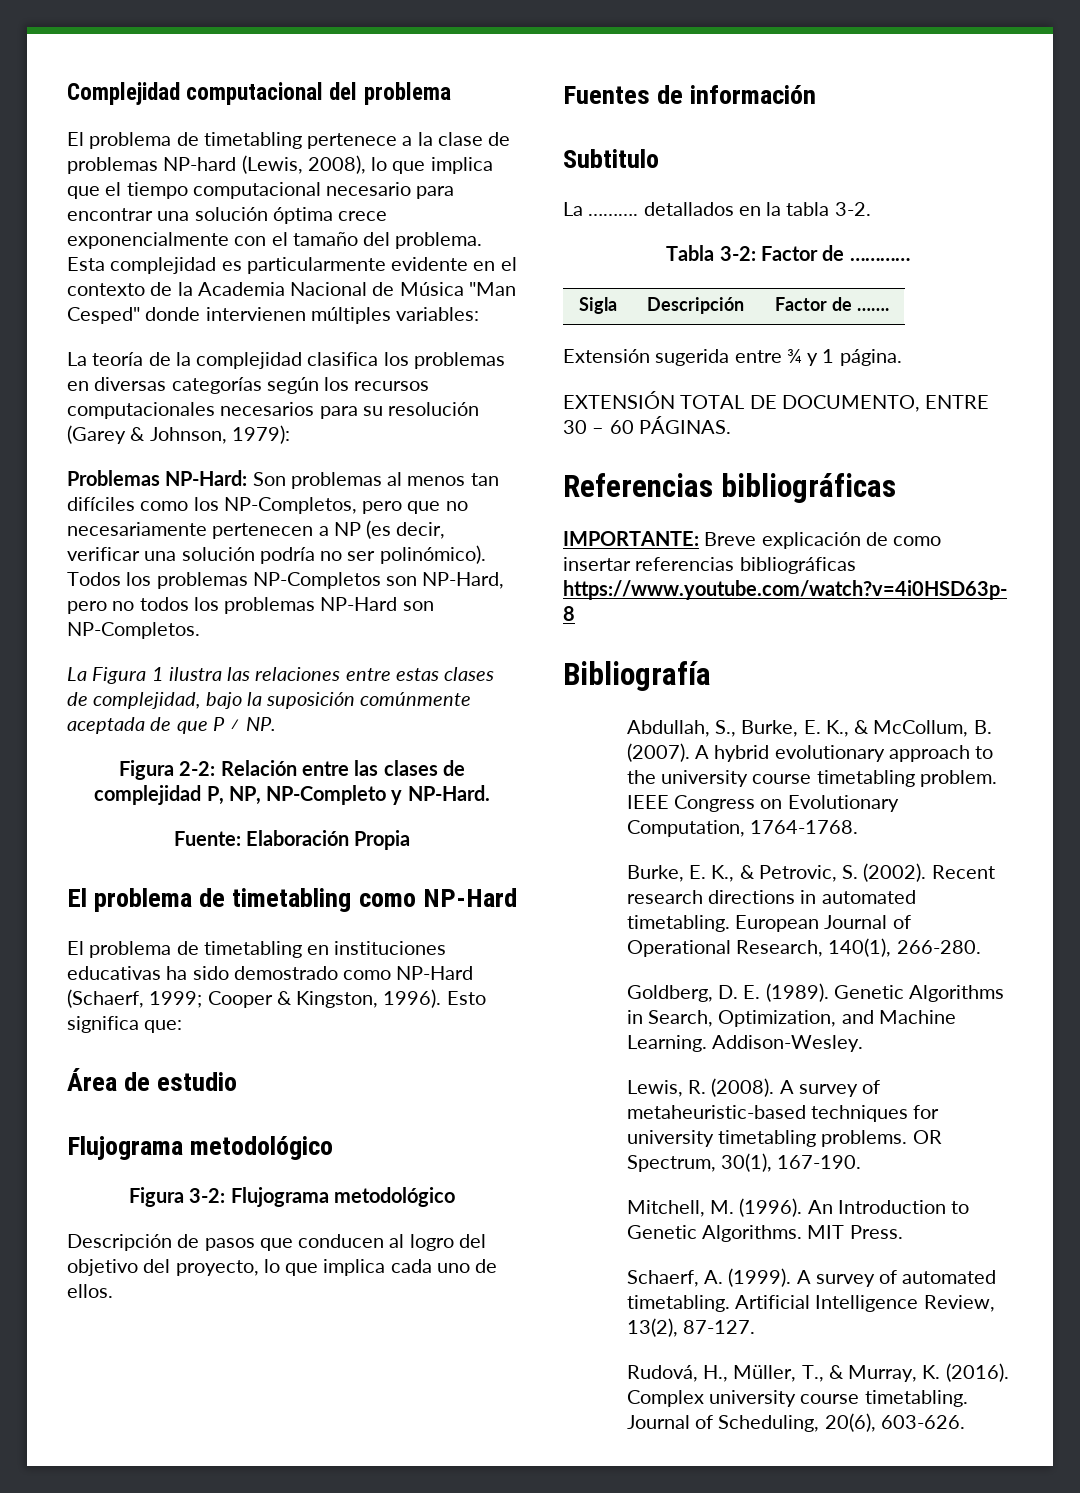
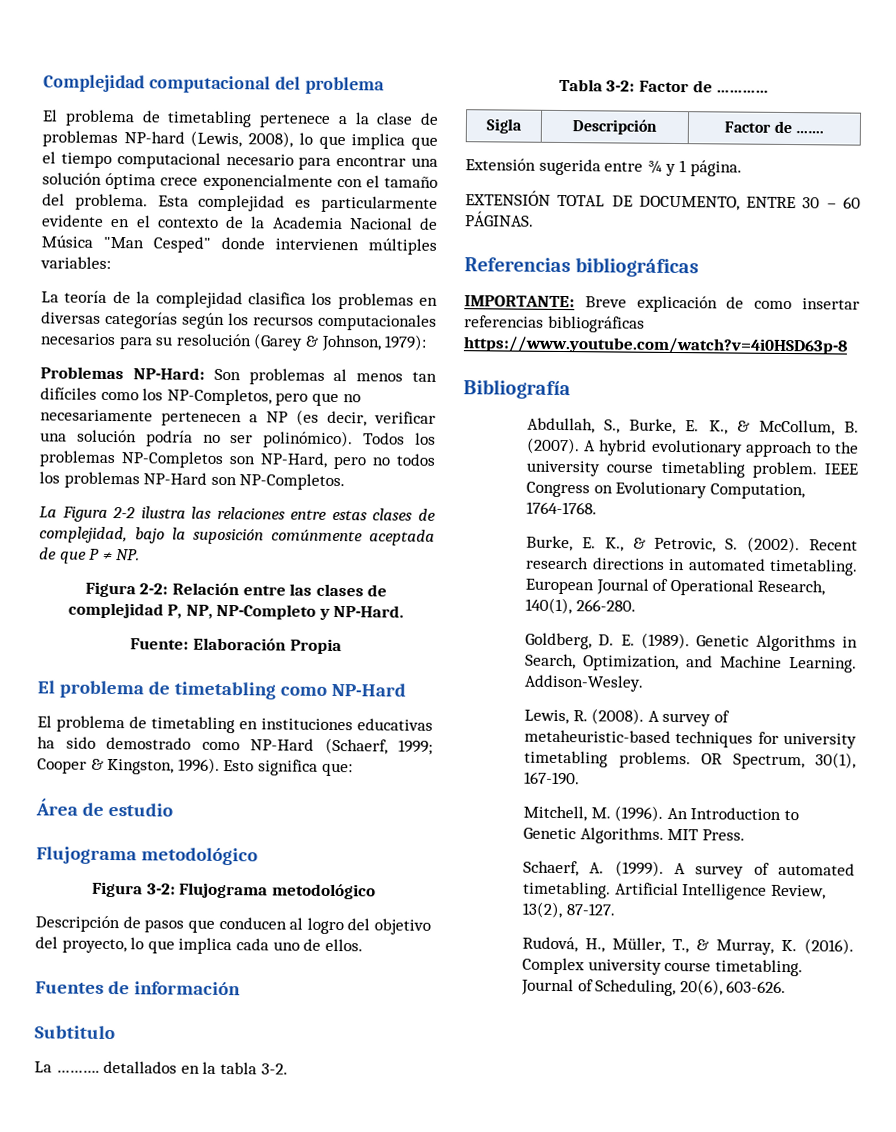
[151,667,164,681] 1 -> [112,507,136,519] 2-2

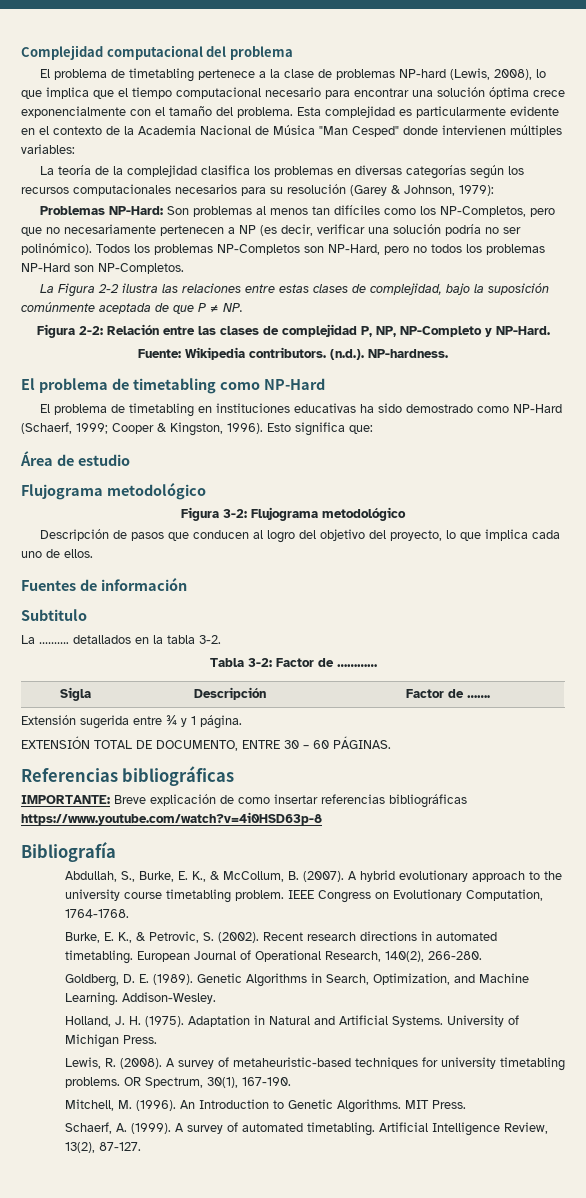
[193,637,342,655] Elaboración Propia -> [185,347,448,360] Wikipedia contributors. (n.d.). NP-hardness.
[525,597,573,615] 140(1), -> [384,951,424,962] 140(2),
(645, 683) none -> [64,1015,519,1027] [64,1034,157,1048] // Holland, J. H. (1975). Adaptation in Natural and Artificial Systems. University of Michigan Press.
[522,936,854,955] [522,957,803,977] [521,978,787,997] // Rudová, H., Müller, T., & Murray, K. (2016). Complex university course timetabling. Journal of Scheduling, 20(6), 603-626. -> (141, 1146) none

